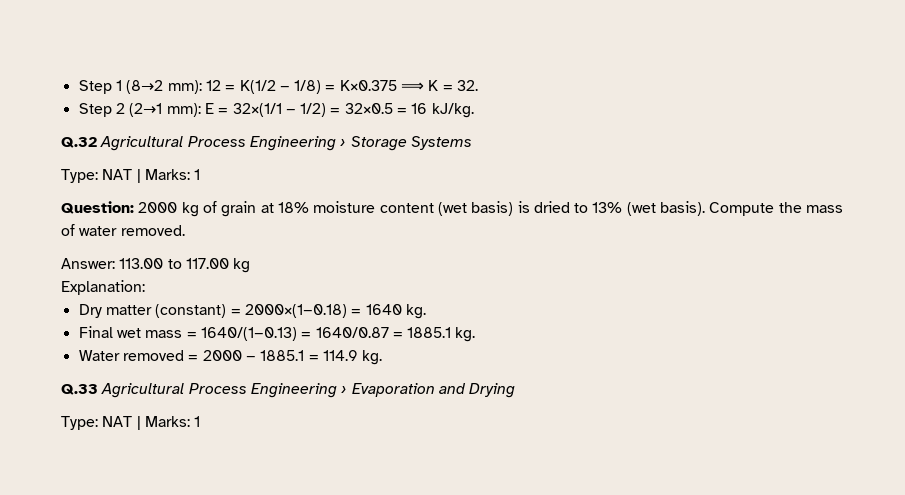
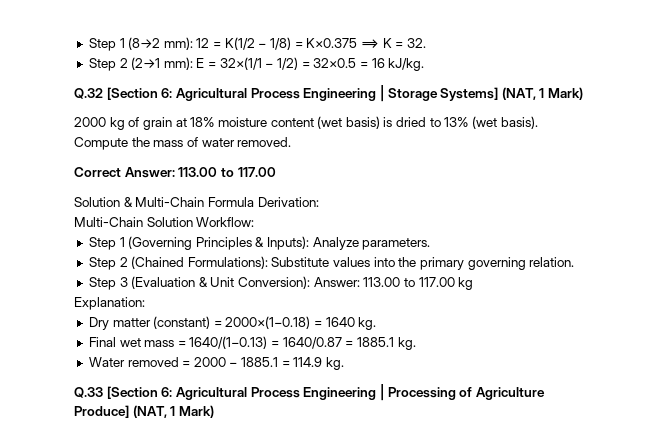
[100,136,472,151] [61,169,201,183] [61,201,134,214] Agricultural Process Engineering › Storage Systems // Type: NAT | Marks: 1 // Question: -> [106,85,584,102] [Section 6: Agricultural Process Engineering | Storage Systems] (NAT, 1 Mark) //
(185, 230) none -> [74,167,276,178] [74,197,319,207] [74,217,255,227] [88,236,431,250] [88,256,575,270] [88,276,311,290] Correct Answer: 113.00 to 117.00 // Solution & Multi-Chain Formula Derivation: // Multi-Chain Solution Workflow: // Step 1 (Governing Principles & Inputs): Analyze parameters. // Step 2 (Chained Formulations): Substitute values into the primary governing relation. // Step 3 (Evaluation & Unit Conversion):
[101,383,516,398] [61,416,201,430] Agricultural Process Engineering › Evaporation and Drying // Type: NAT | Marks: 1 -> [106,384,545,401] [74,405,214,418] [Section 6: Agricultural Process Engineering | Processing of Agriculture Produce] (NAT, 1 Mark)

